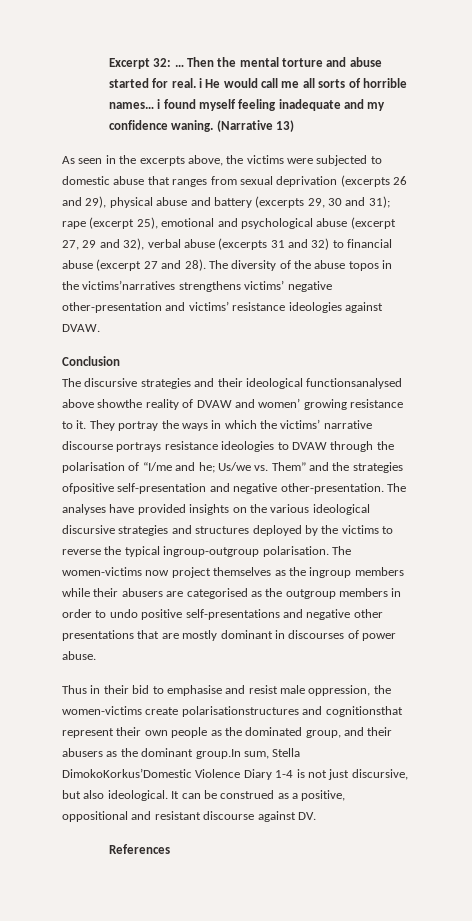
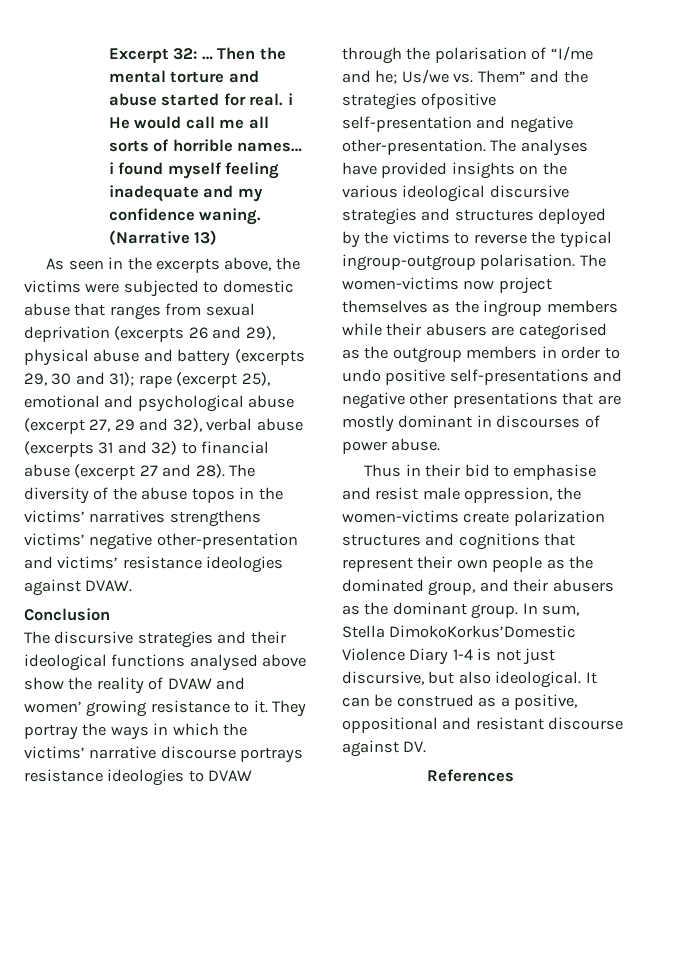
[82,280,176,290] victims’narratives -> [24,510,166,523] victims’ narratives
[306,378,403,389] [62,399,143,408] functionsanalysed above showthe -> [111,654,307,671] [24,677,93,690] functions analysed above show the
[181,706,403,717] polarisationstructures and cognitionsthat -> [513,510,605,526] [342,533,576,550] polarization structures and cognitions that
[195,749,241,759] group.In -> [471,603,538,619] group. In

